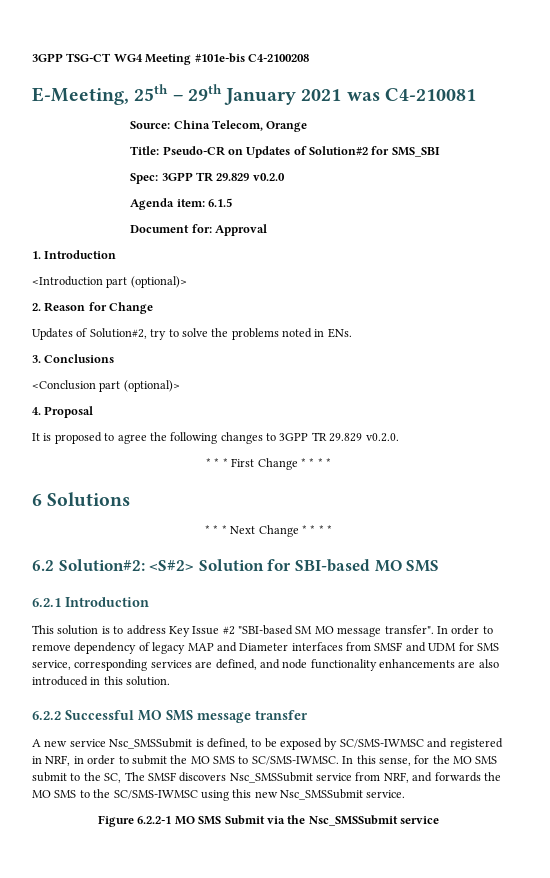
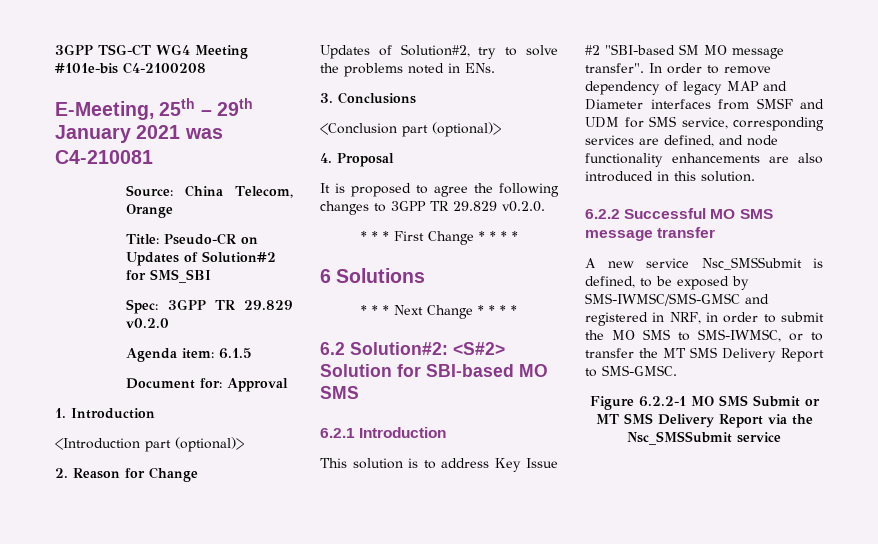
[339,739,424,748] SC/SMS-IWMSC -> [585,293,740,306] SMS-IWMSC/SMS-GMSC
[251,755,498,766] [32,772,501,783] [32,789,406,801] SC/SMS-IWMSC. In this sense, for the MO SMS submit to the SC, The SMSF discovers Nsc_SMSSubmit service from NRF, and forwards the MO SMS to the SC/SMS-IWMSC using this new Nsc_SMSSubmit service. -> [698,329,823,342] [585,347,824,362] [585,365,677,377] SMS-IWMSC, or to transfer the MT SMS Delivery Report to SMS-GMSC.
(265, 820) none -> [804,399,820,406] [595,413,763,428] or MT SMS Delivery Report

